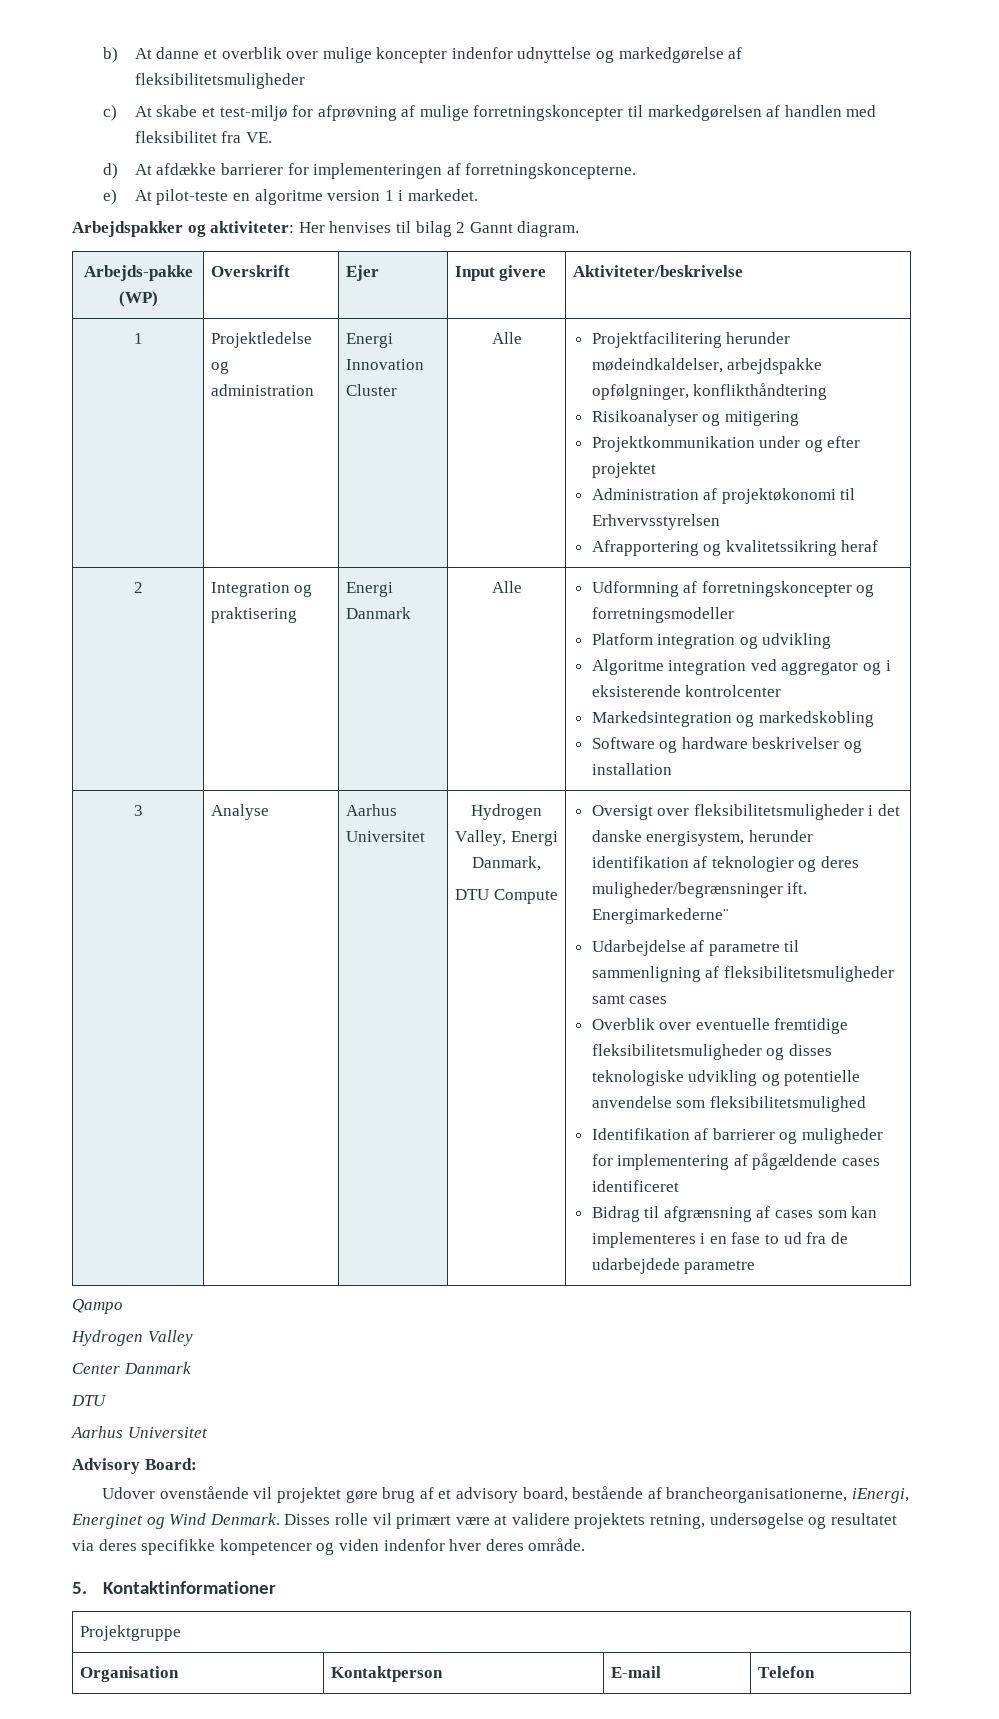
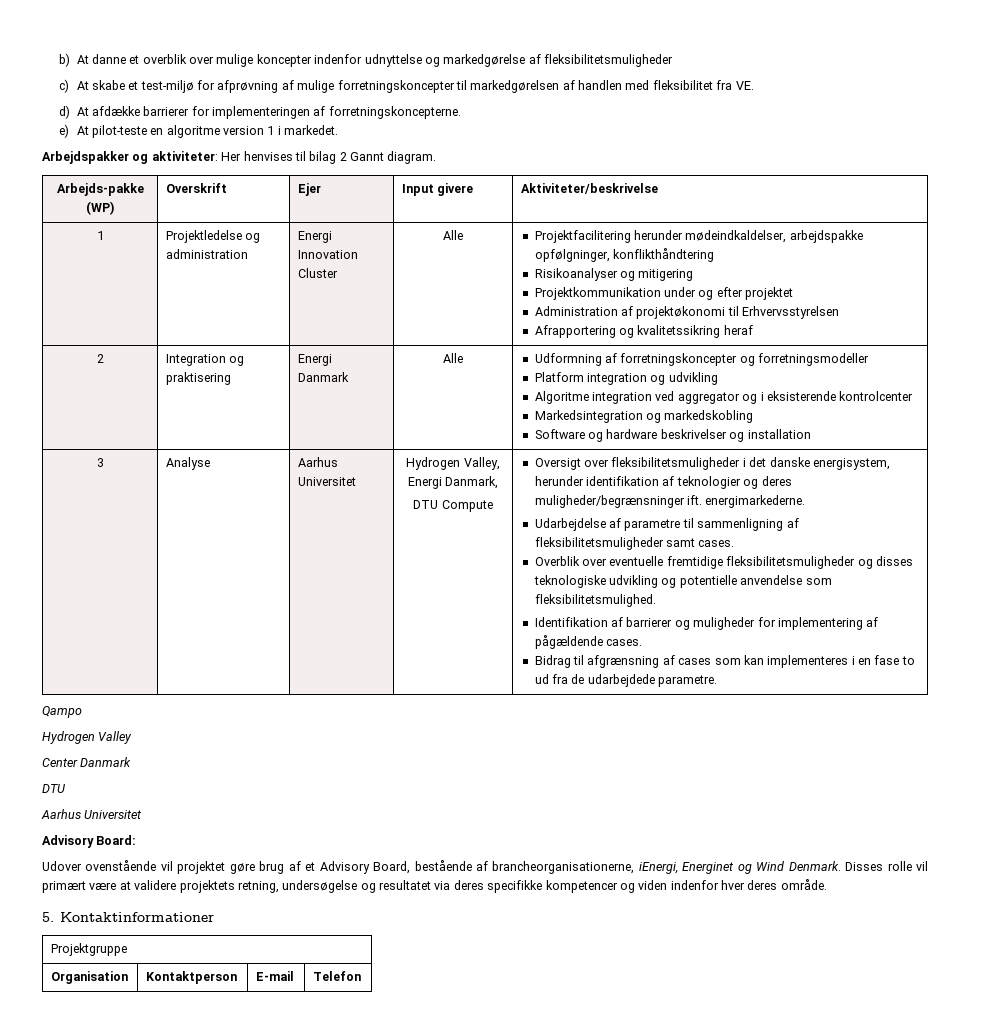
[591,908,729,924] Energimarkederne¨ -> [705,495,806,508] energimarkederne.
[629,996,668,1004] cases -> [698,540,735,547] cases.
[709,1096,866,1112] fleksibilitetsmulighed -> [534,594,656,607] fleksibilitetsmulighed.
[841,1158,880,1166] [591,1180,679,1192] cases identificeret -> [606,639,643,646] cases.
[684,1260,756,1274] parametre -> [658,675,718,687] parametre.
[455,1487,568,1503] advisory board, -> [319,861,411,874] Advisory Board,

